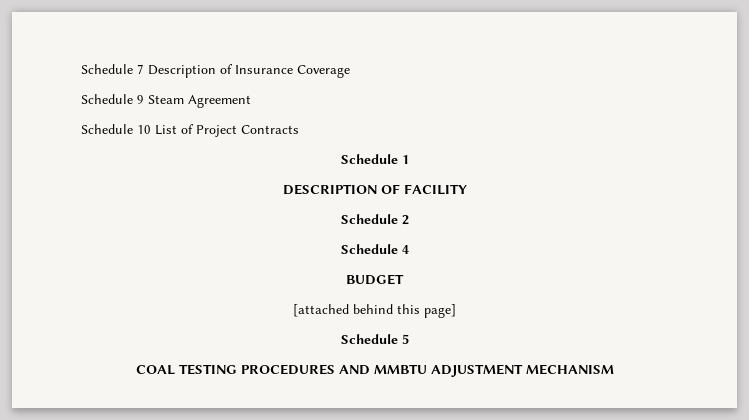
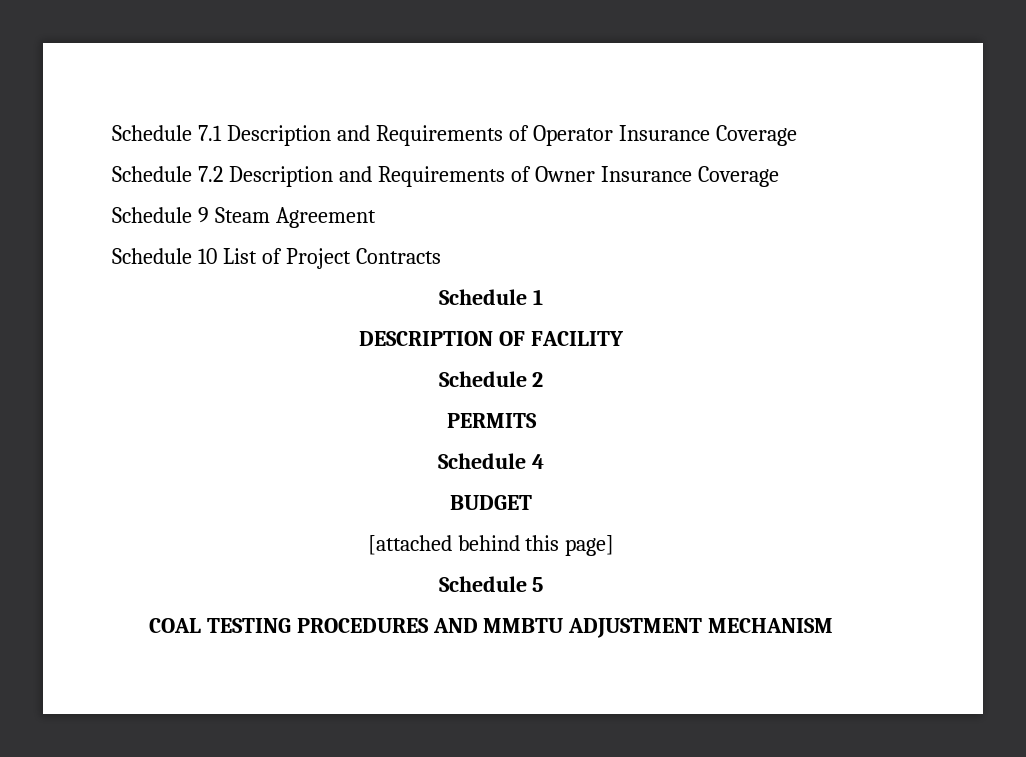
[81,64,233,78] Schedule 7 Description of -> [112,125,797,146] [112,166,595,187] Schedule 7.1 Description and Requirements of Operator Insurance Coverage // Schedule 7.2 Description and Requirements of Owner
(409, 220) none -> [446,413,537,428] // PERMITS

